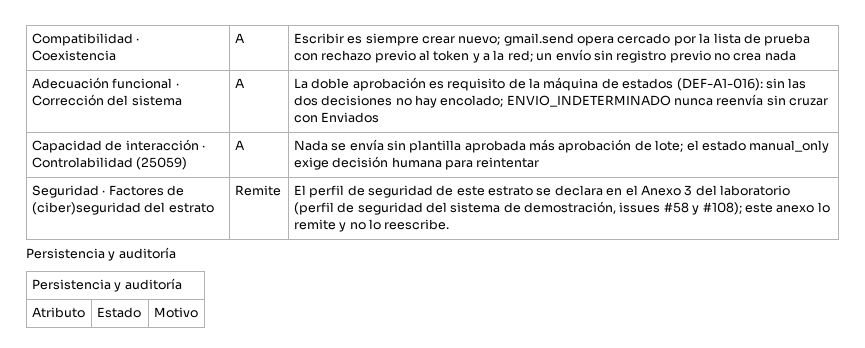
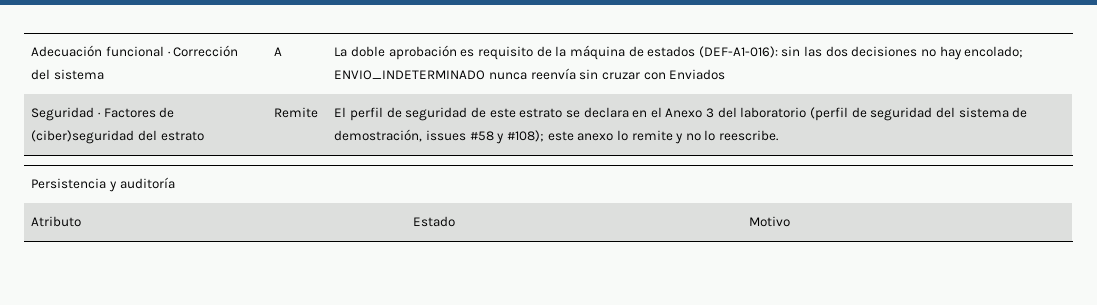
[31,33,140,46] [31,50,116,61] [234,33,245,43] [293,33,811,46] [293,49,796,63] Compatibilidad · Coexistencia | A | Escribir es siempre crear nuevo; gmail.send opera cercado por la lista de prueba con rechazo previo al token y a la red; un envío sin registro previo no crea nada // -> (31, 51) none
[31,139,205,153] [31,157,188,170] [234,140,245,150] [293,139,830,153] [293,156,540,170] // Capacidad de interacción · Controlabilidad (25059) | A | Nada se envía sin plantilla aprobada más aprobación de lote; el estado manual_only exige decisión humana para reintentar -> (726, 74) none
[26,247,176,261] // Persistencia y auditoría -> (779, 135) none

